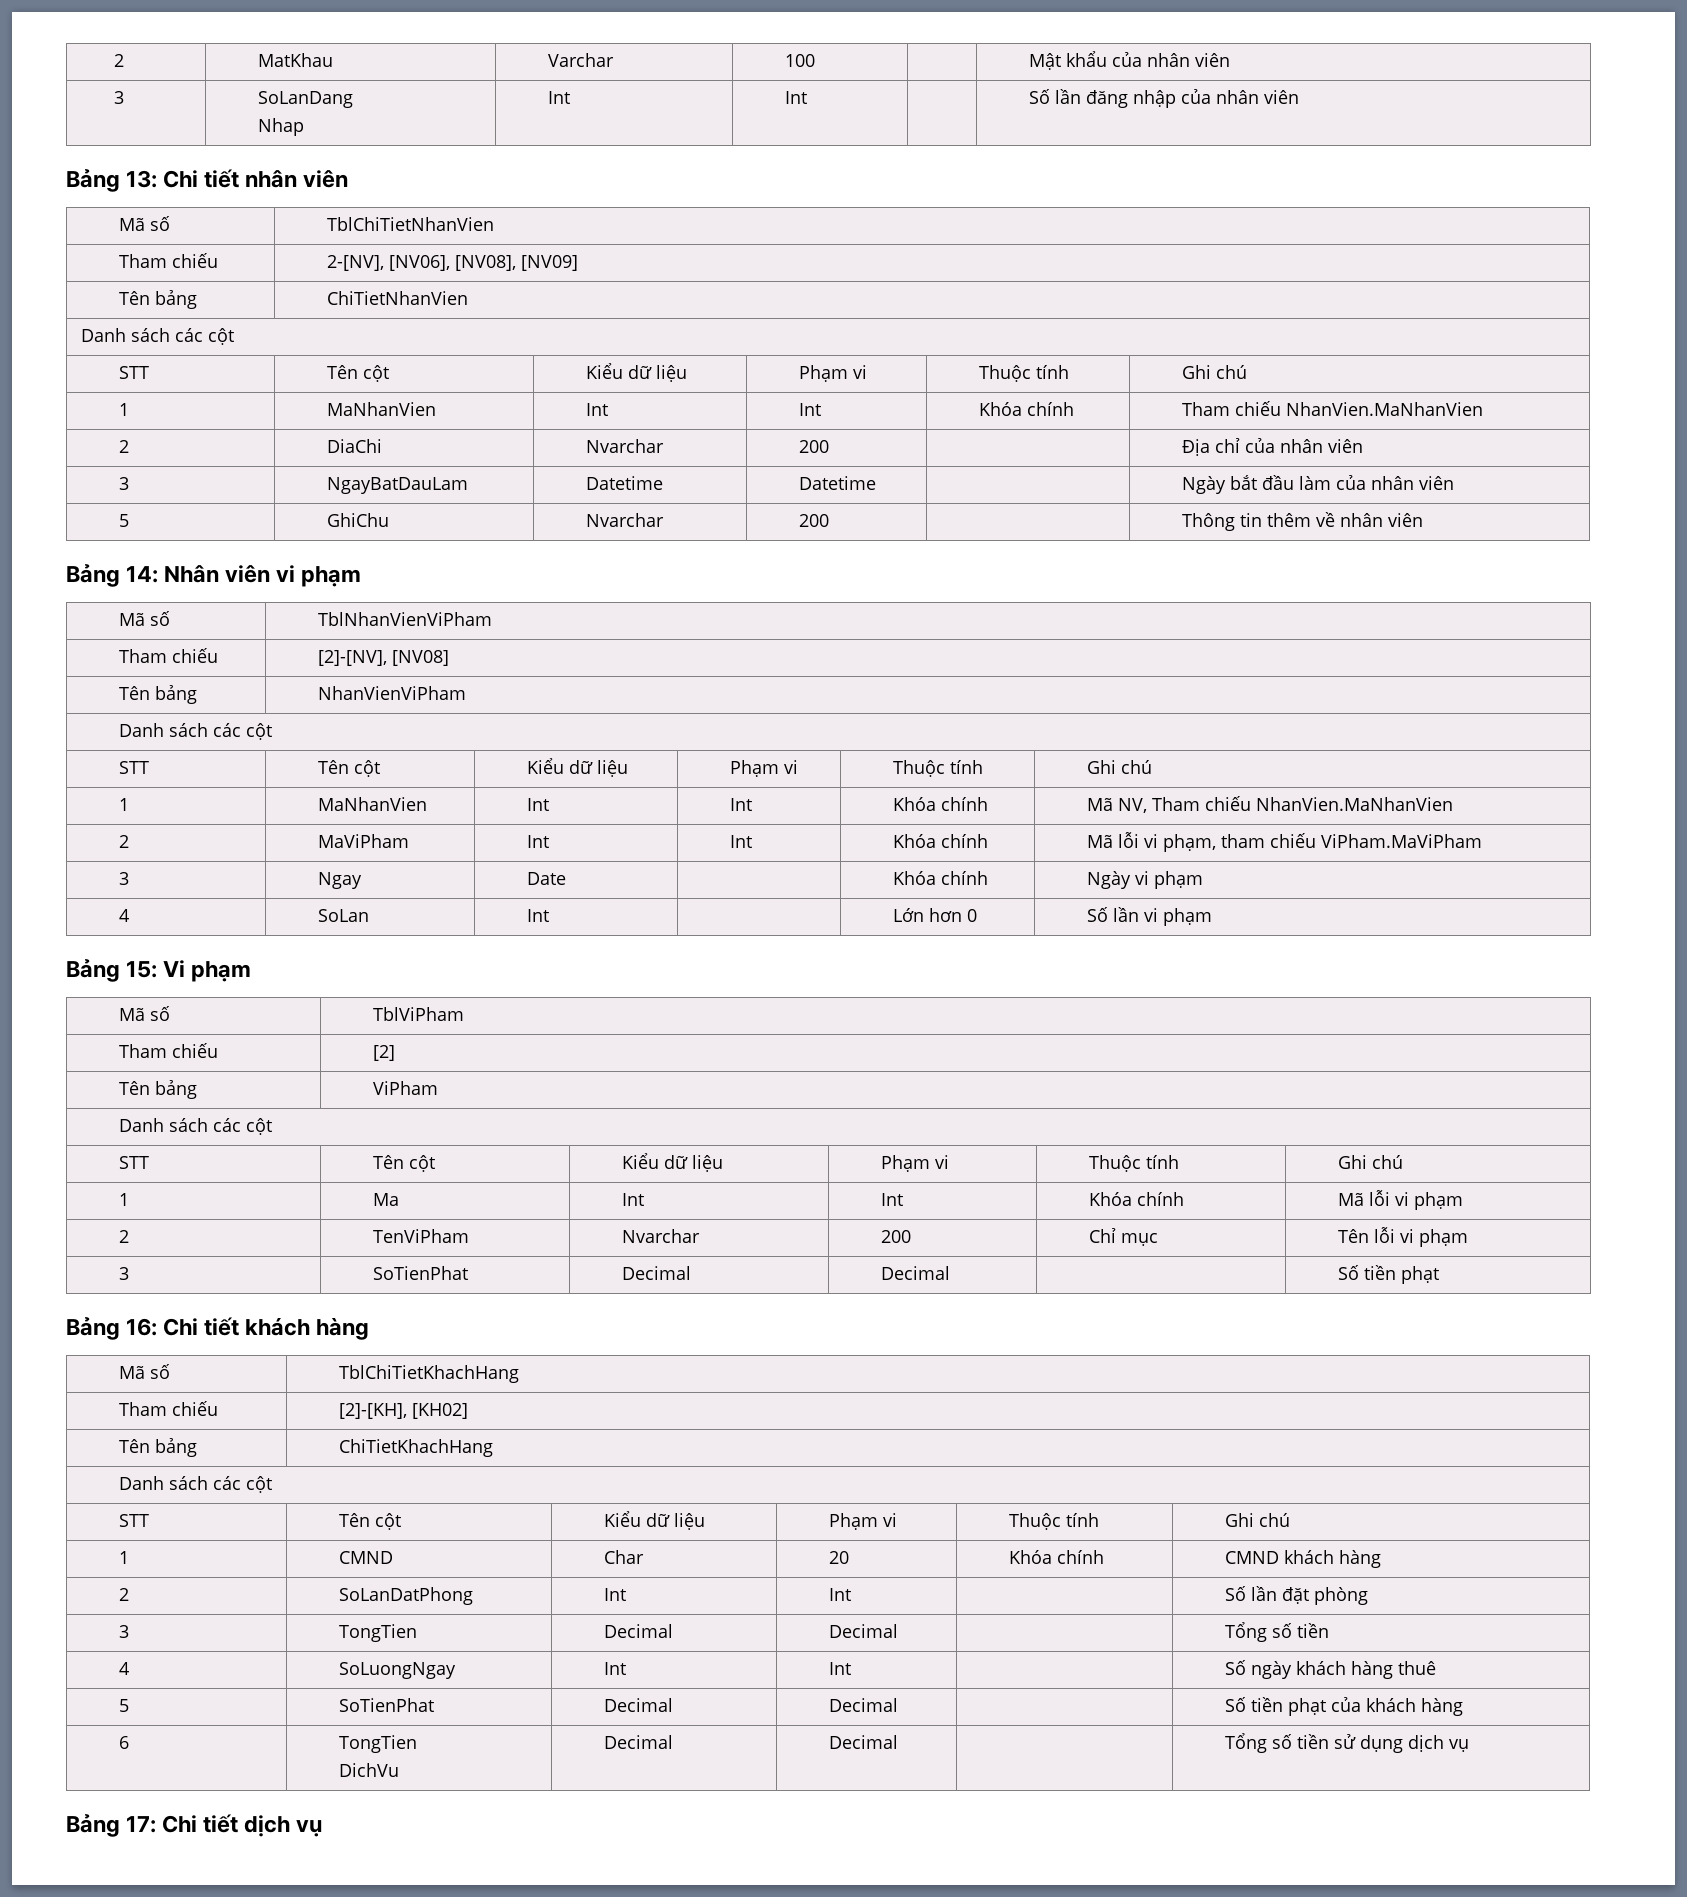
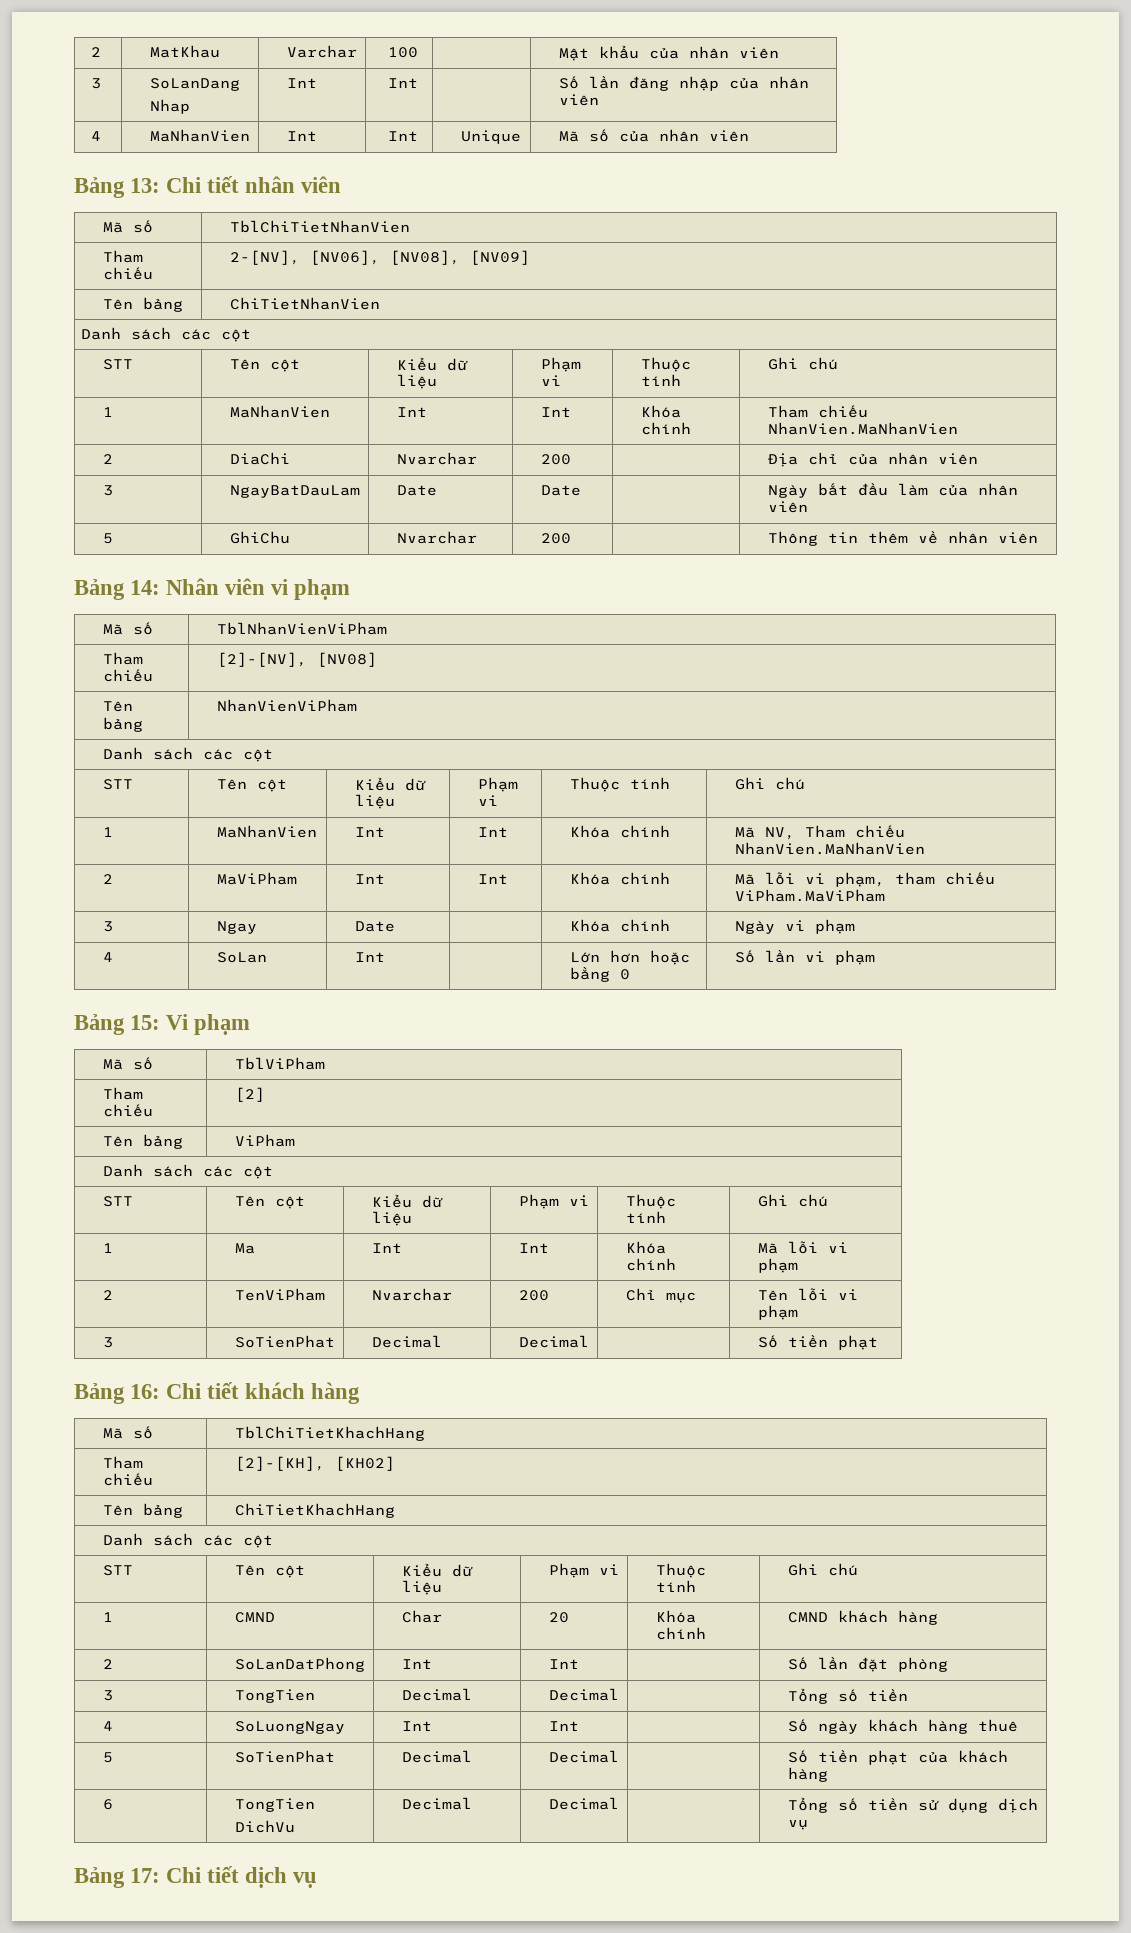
(1299, 97) none -> [91,131,102,141] [150,129,251,142] [287,131,318,141] [388,131,419,141] [461,130,522,144] [559,129,750,142] // 4 | MaNhanVien | Int | Int | Unique | Mã số của nhân viên
[585,476,663,490] [798,476,876,490] Datetime | Datetime -> [397,485,438,496] [541,485,582,496] Date | Date
(962, 915) none -> [650,950,691,965] [570,967,611,982] hoặc bằng

